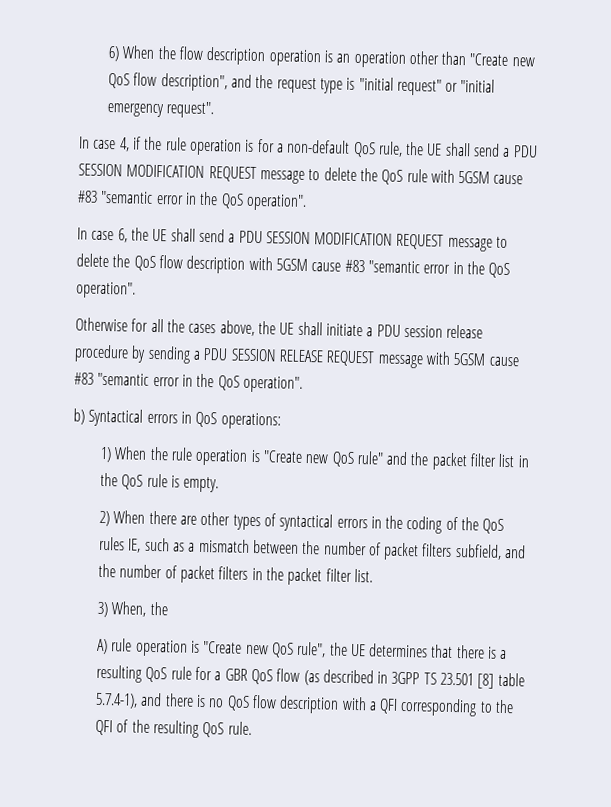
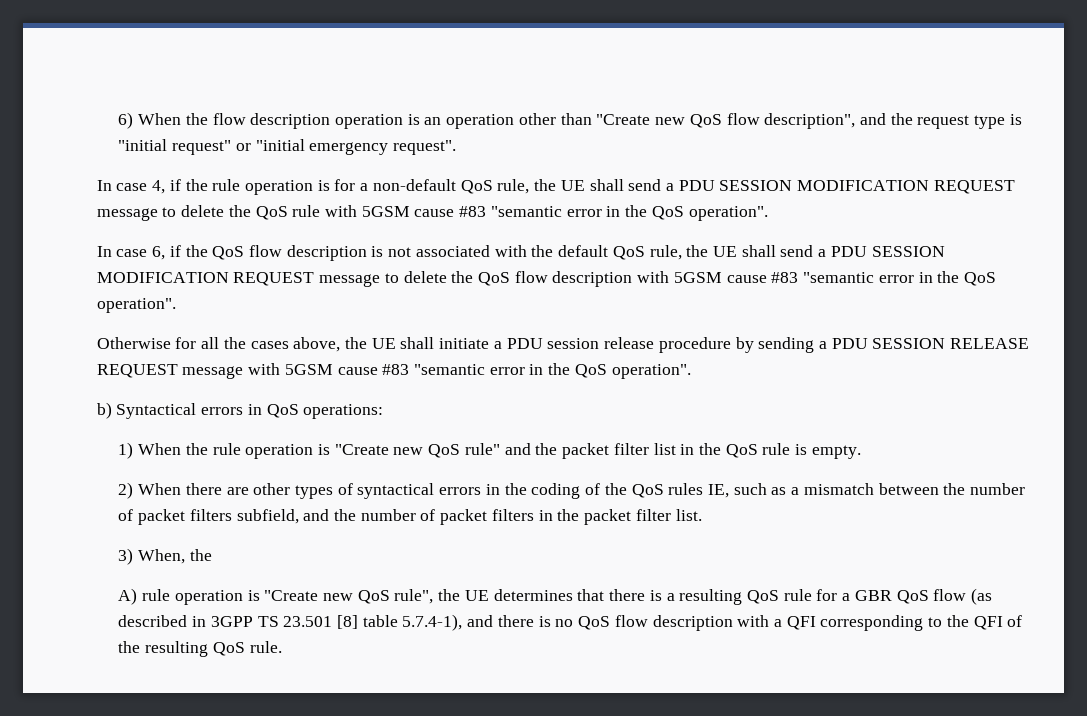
(128, 235) none -> [169,245,682,261] if the QoS flow description is not associated with the default QoS rule,

